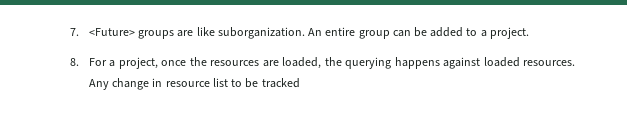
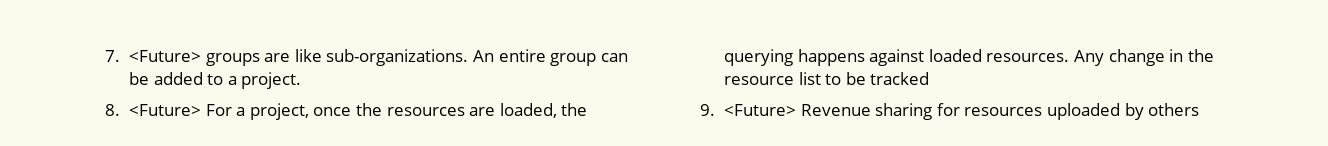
[217,27,305,39] suborganization. -> [326,49,469,66] sub-organizations.
(80, 62) none -> [128,104,201,116] <Future>
(163, 82) none -> [1187,49,1214,62] the
(300, 83) none -> [700,103,1200,120] // 9. <Future> Revenue sharing for resources uploaded by others

